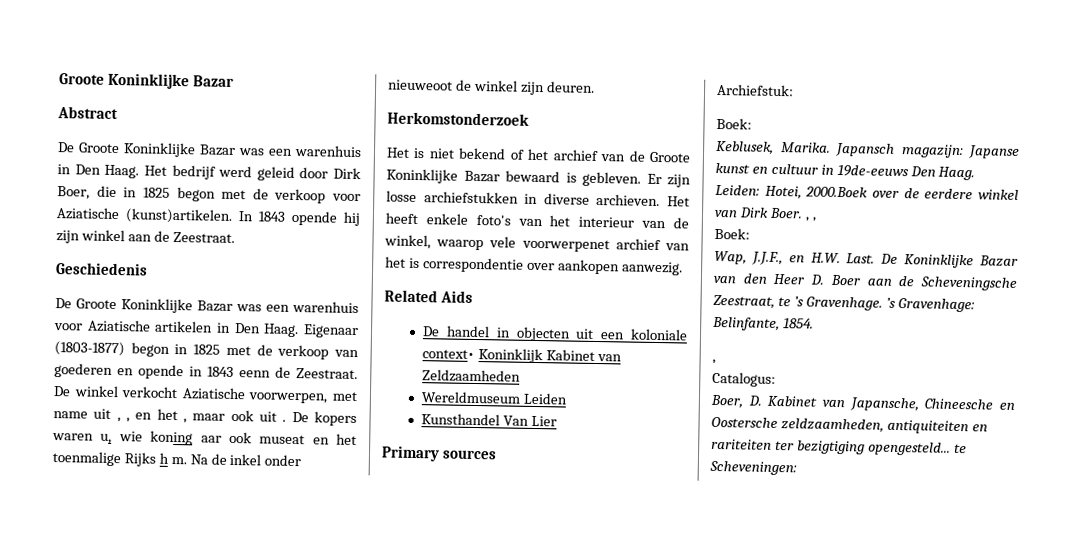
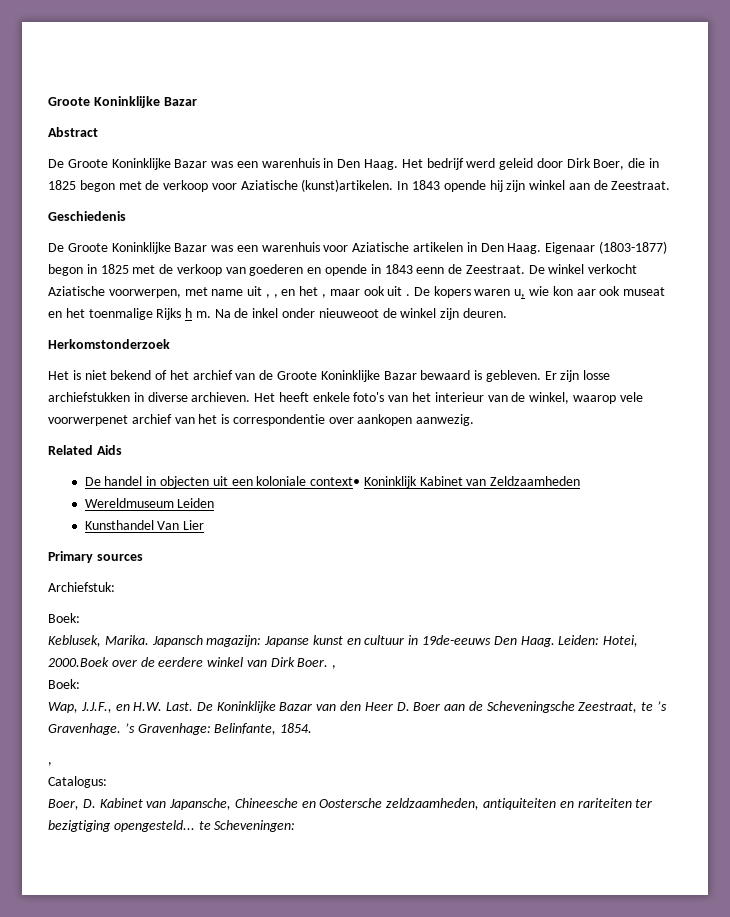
[150,430,194,446] koning -> [552,286,573,296] kon
[811,216,816,222] , -> (337, 667) none

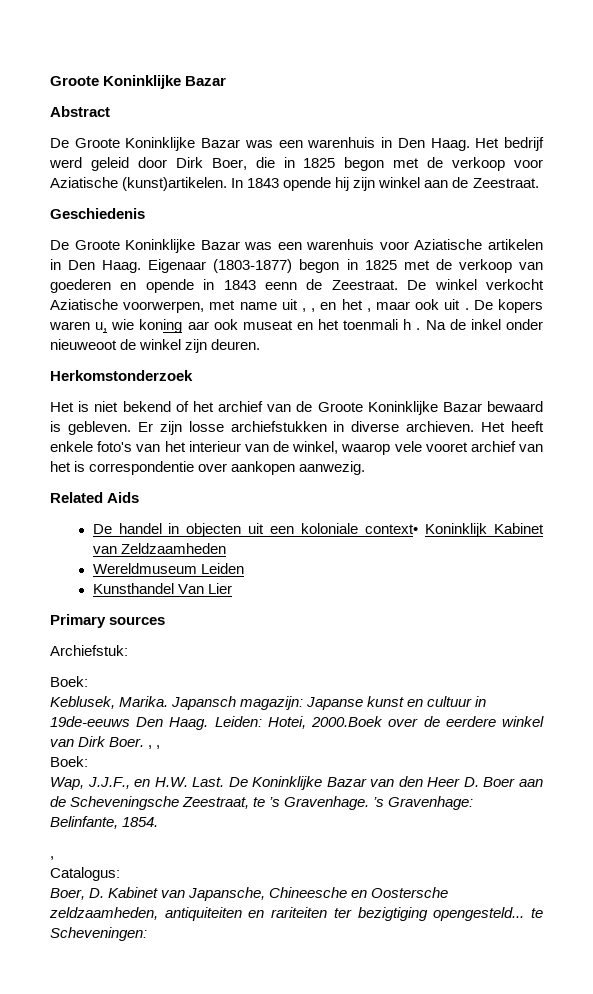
[552,286,573,296] kon -> [139,319,183,333] koning
[88,308,211,320] toenmalige Rijks h m. -> [343,319,421,330] toenmali h .
[48,415,128,426] voorwerpenet -> [425,442,468,452] vooret
(337, 667) none -> [156,745,161,749] ,

